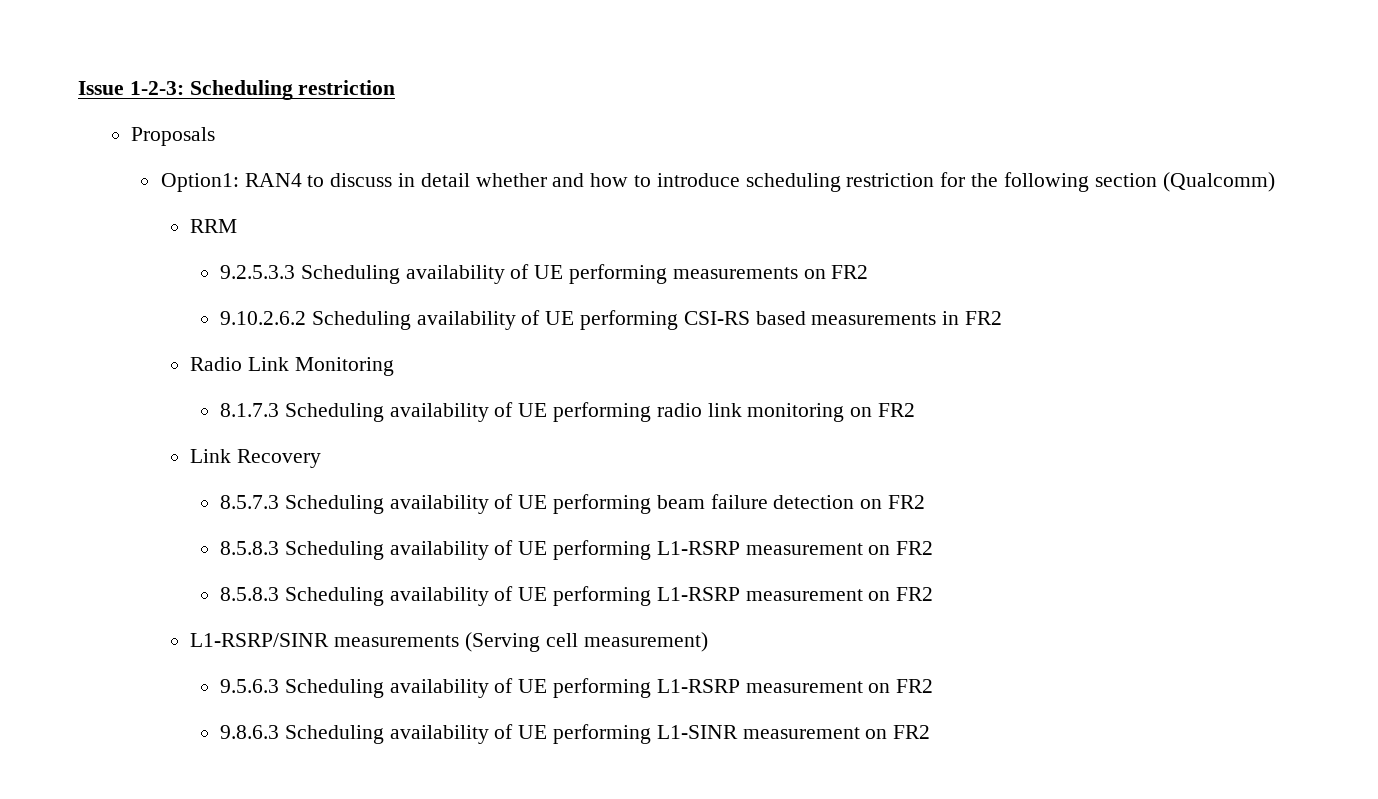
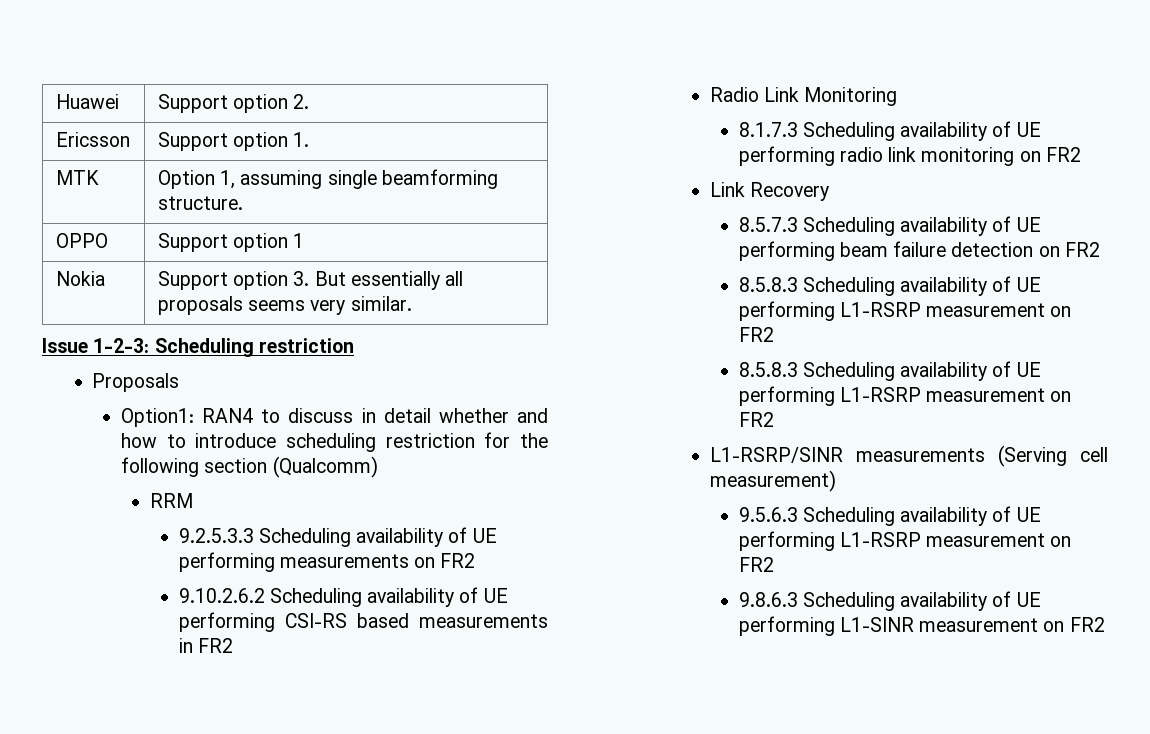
(78, 88) none -> [55,94,119,109] [157,94,310,113] [55,132,130,147] [157,132,310,151] [55,170,99,185] [157,169,498,189] [157,196,243,210] [55,233,108,248] [157,233,305,252] [55,271,105,286] [157,271,464,290] [157,296,412,315] Huawei | Support option 2. // Ericsson | Support option 1. // MTK | Option 1, assuming single beamforming structure. // OPPO | Support option 1 // Nokia | Support option 3. But essentially all proposals seems very similar. //

